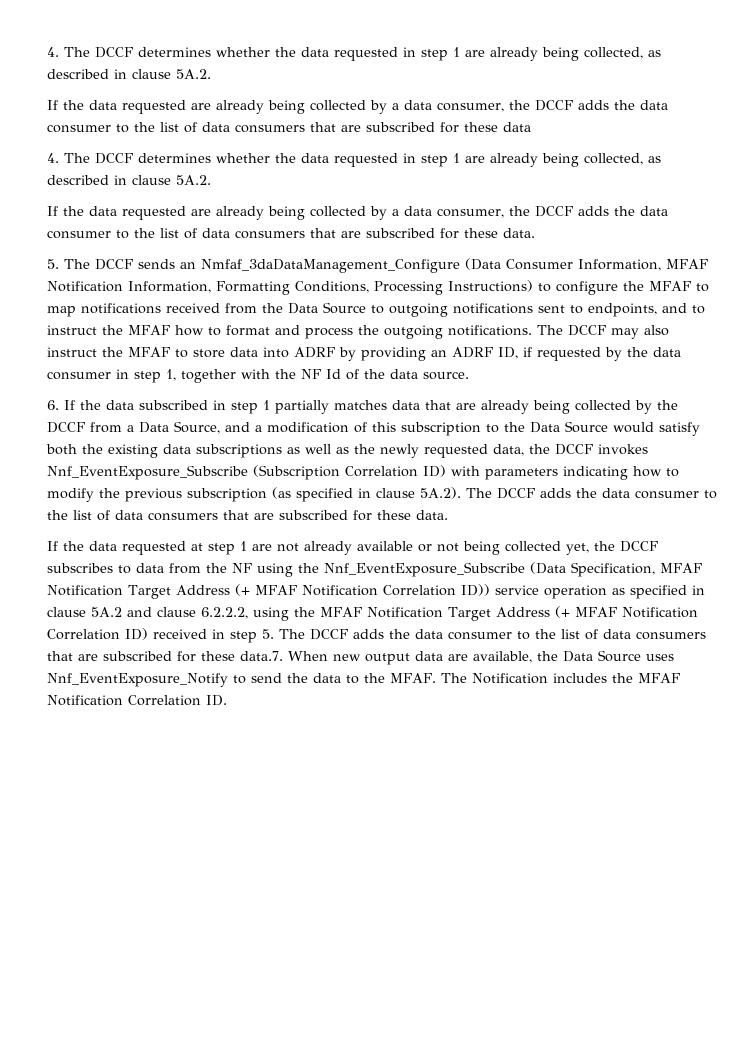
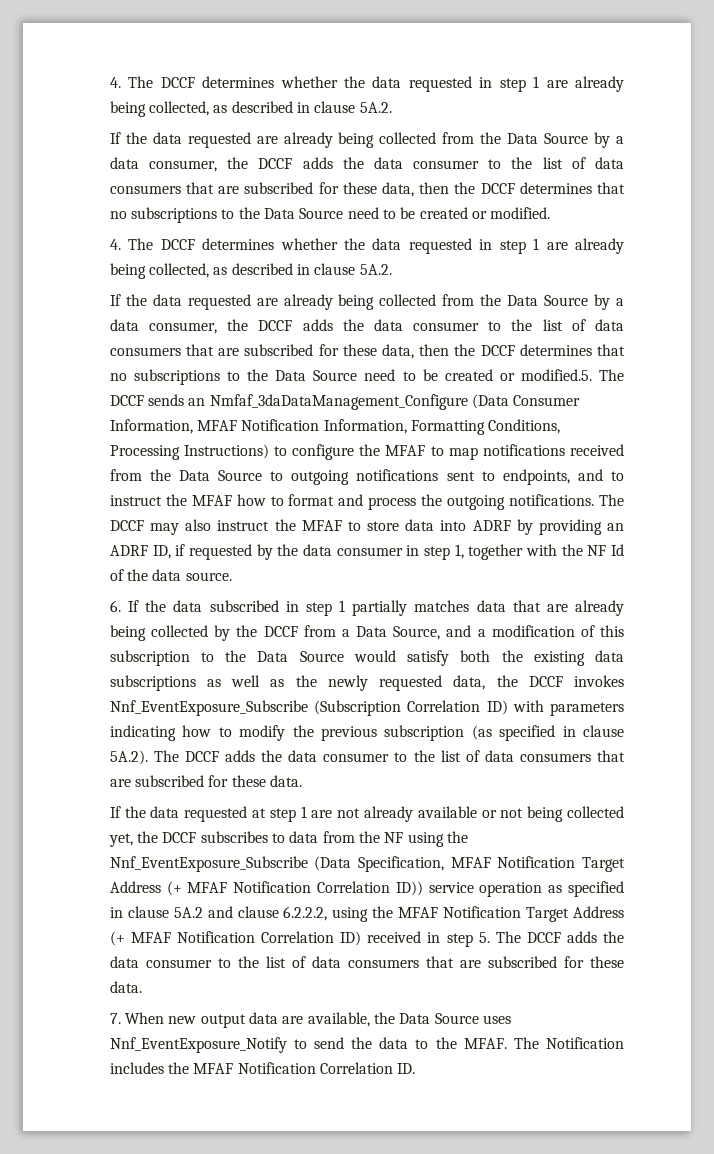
(367, 105) none -> [442,132,589,144] from the Data Source
[503,122,532,132] data -> [382,182,626,197] [109,207,551,223] data, then the DCCF determines that no subscriptions to the Data Source need to be created or modified.
(367, 211) none -> [442,294,589,306] from the Data Source
[503,228,536,238] [47,259,60,269] data. // 5. -> [382,344,626,359] [109,369,592,385] data, then the DCCF determines that no subscriptions to the Data Source need to be created or modified.5.
[240,651,284,661] data.7. -> [109,981,142,993] [109,1013,121,1024] data. // 7.

